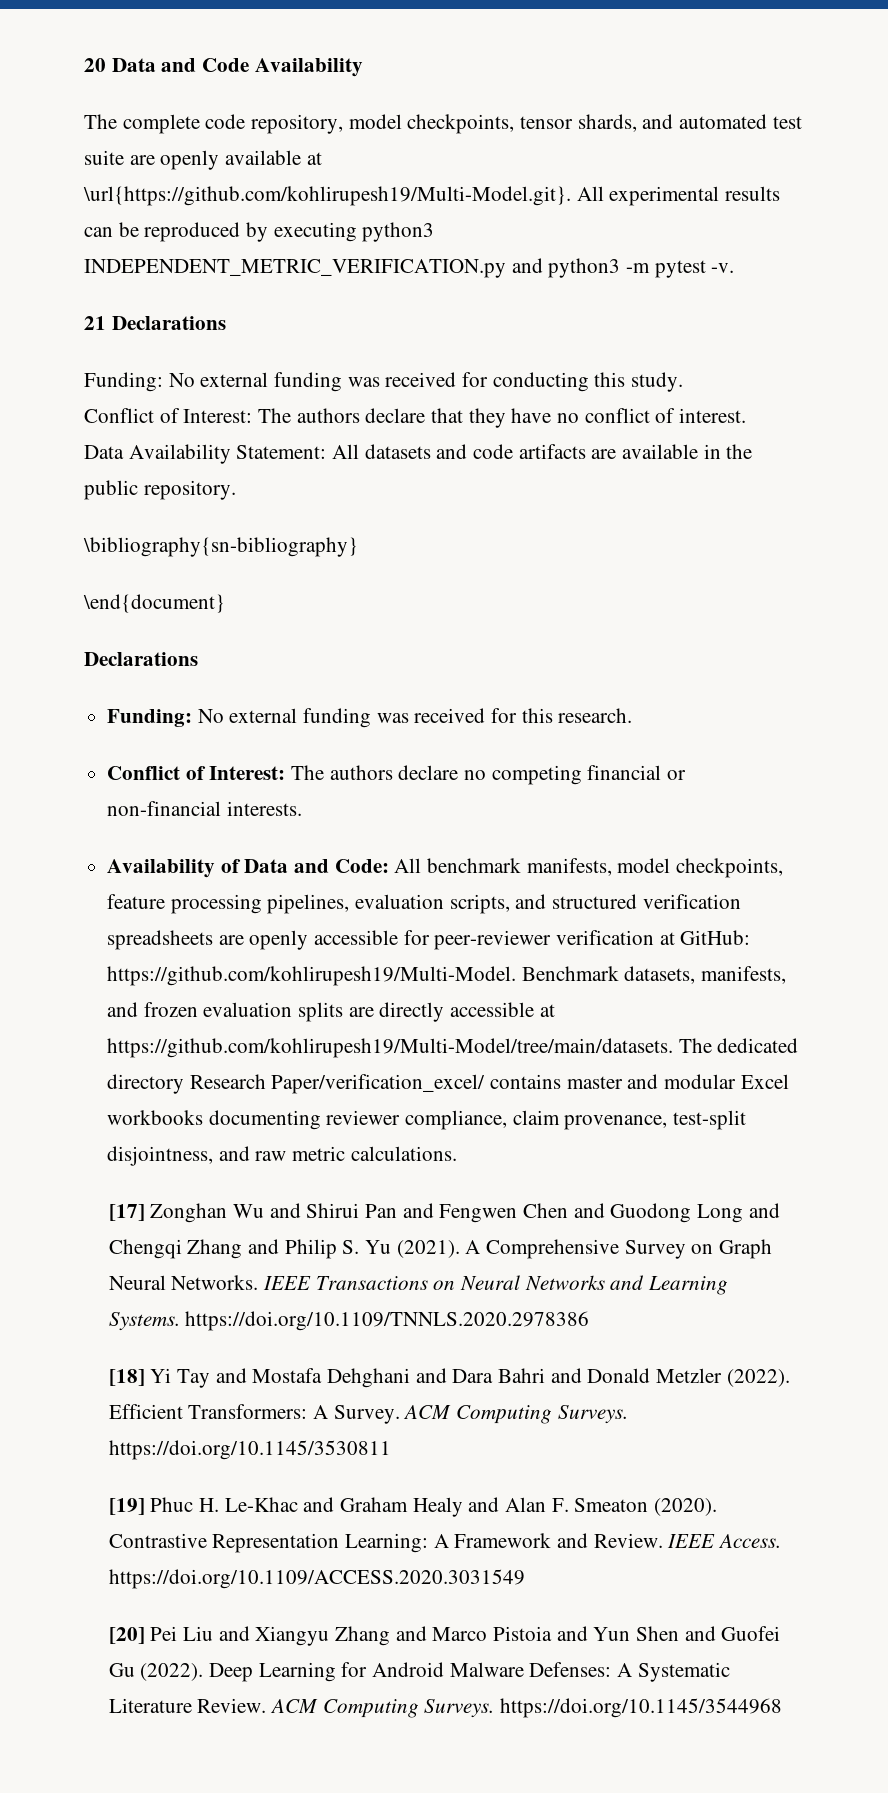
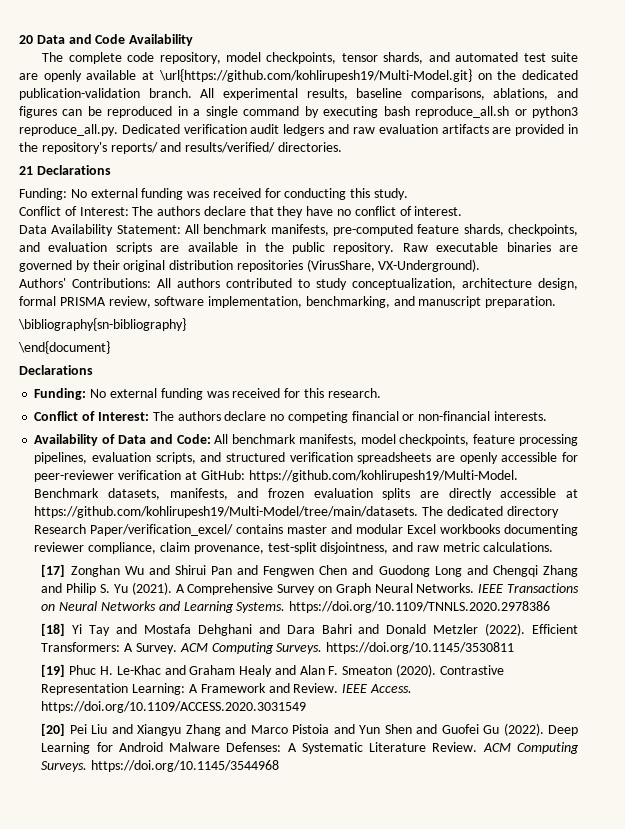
[83,186,781,206] [84,222,435,242] [84,258,735,278] \url{https://github.com/kohlirupesh19/Multi-Model.git}. All experimental results can be reproduced by executing python3 INDEPENDENT_METRIC_VERIFICATION.py and python3 -m pytest -v. -> [158,69,578,82] [19,88,578,100] [19,106,578,118] [19,124,578,136] [19,142,342,154] \url{https://github.com/kohlirupesh19/Multi-Model.git} on the dedicated publication-validation branch. All experimental results, baseline comparisons, ablations, and figures can be reproduced in a single command by executing bash reproduce_all.sh or python3 reproduce_all.py. Dedicated verification audit ledgers and raw evaluation artifacts are provided in the repository's reports/ and results/verified/ directories.
[364,444,586,459] datasets and code artifacts -> [203,224,578,236] [19,242,152,254] benchmark manifests, pre-computed feature shards, checkpoints, and evaluation scripts
(236, 490) none -> [402,242,578,252] [19,259,481,272] [19,278,578,290] [19,296,557,308] Raw executable binaries are governed by their original distribution repositories (VirusShare, VX-Underground). // Authors' Contributions: All authors contributed to study conceptualization, architecture design, formal PRISMA review, software implementation, benchmarking, and manuscript preparation.

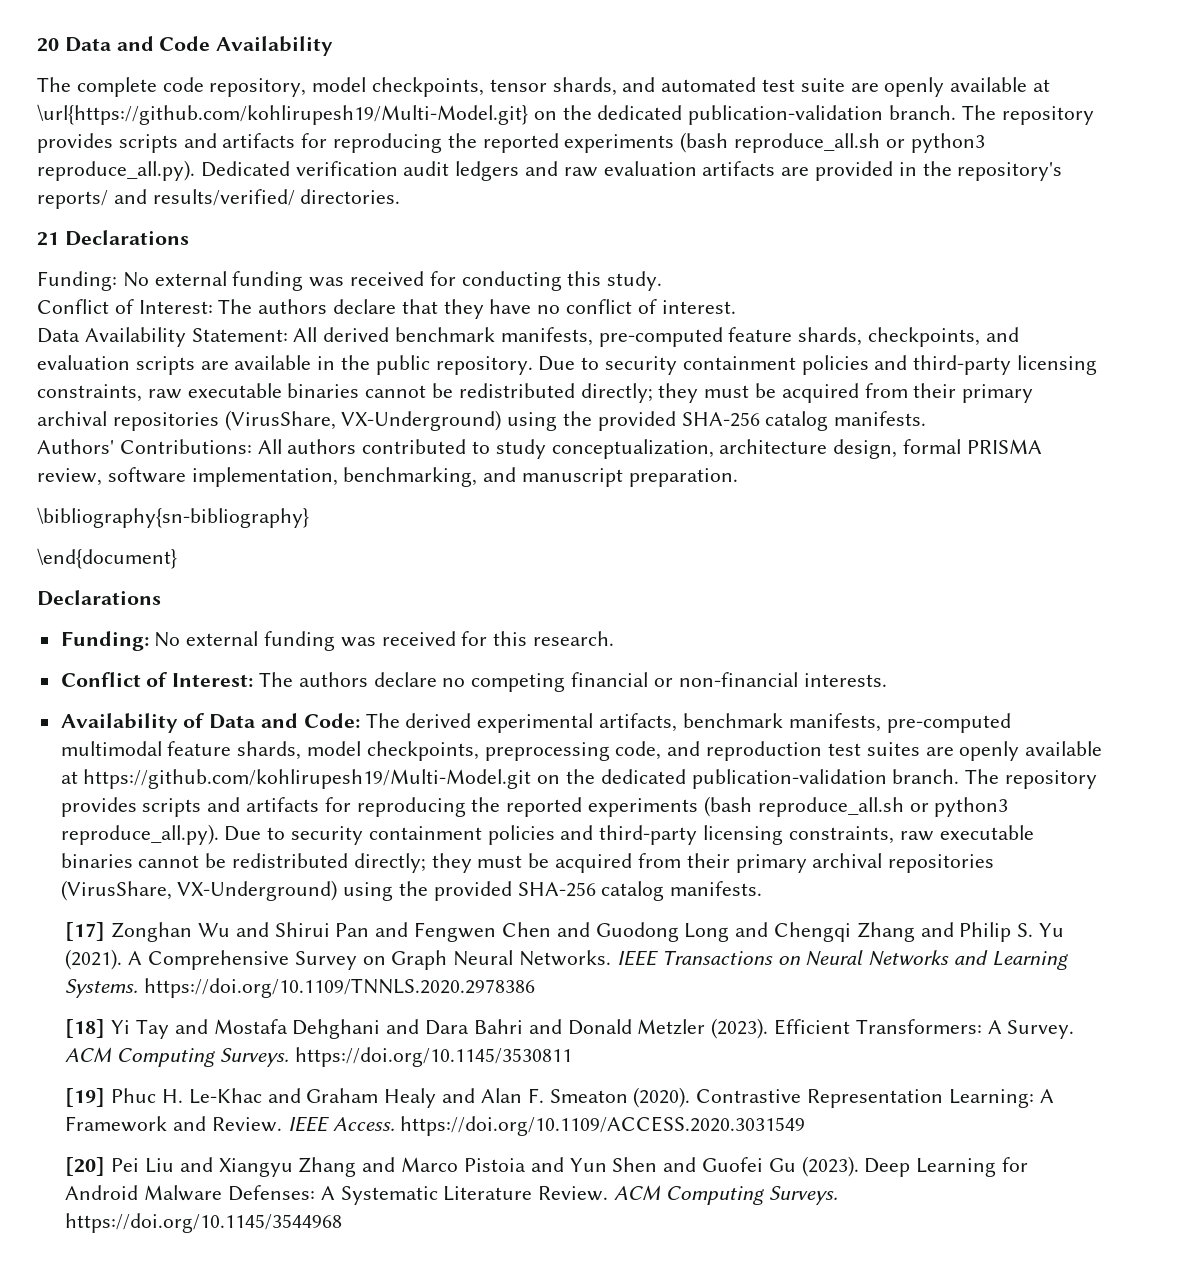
[200,88,578,100] [19,106,578,118] [19,124,118,136] All experimental results, baseline comparisons, ablations, and figures can be reproduced in a single command by executing bash reproduce_all.sh or python3 reproduce_all.py. -> [961,105,1094,125] [37,132,985,153] [37,160,195,181] The repository provides scripts and artifacts for reproducing the reported experiments (bash reproduce_all.sh or python3 reproduce_all.py).
(200, 229) none -> [323,327,390,342] derived
[402,242,578,252] [19,259,481,272] Raw executable binaries are governed by their original distribution repositories (VirusShare, VX-Underground). -> [538,355,1098,375] [37,383,1034,403] [37,410,927,431] Due to security containment policies and third-party licensing constraints, raw executable binaries cannot be redistributed directly; they must be acquired from their primary archival repositories (VirusShare, VX-Underground) using the provided SHA-256 catalog manifests.
[214,434,578,446] [34,452,579,464] [34,470,518,482] [34,488,579,500] [34,506,559,518] [34,524,578,536] [34,542,554,554] All benchmark manifests, model checkpoints, feature processing pipelines, evaluation scripts, and structured verification spreadsheets are openly accessible for peer-reviewer verification at GitHub: https://github.com/kohlirupesh19/Multi-Model. Benchmark datasets, manifests, and frozen evaluation splits are directly accessible at https://github.com/kohlirupesh19/Multi-Model/tree/main/datasets. The dedicated directory Research Paper/verification_excel/ contains master and modular Excel workbooks documenting reviewer compliance, claim provenance, test-split disjointness, and raw metric calculations. -> [365,713,1011,733] [60,741,1103,761] [60,769,1098,789] [60,796,1009,817] [60,824,1034,845] [60,853,995,873] [60,880,763,901] The derived experimental artifacts, benchmark manifests, pre-computed multimodal feature shards, model checkpoints, preprocessing code, and reproduction test suites are openly available at https://github.com/kohlirupesh19/Multi-Model.git on the dedicated publication-validation branch. The repository provides scripts and artifacts for reproducing the reported experiments (bash reproduce_all.sh or python3 reproduce_all.py). Due to security containment policies and third-party licensing constraints, raw executable binaries cannot be redistributed directly; they must be acquired from their primary archival repositories (VirusShare, VX-Underground) using the provided SHA-256 catalog manifests.
[485,623,526,636] (2022). -> [711,1018,769,1039] (2023).
[503,723,544,736] (2022). -> [801,1156,859,1177] (2023).

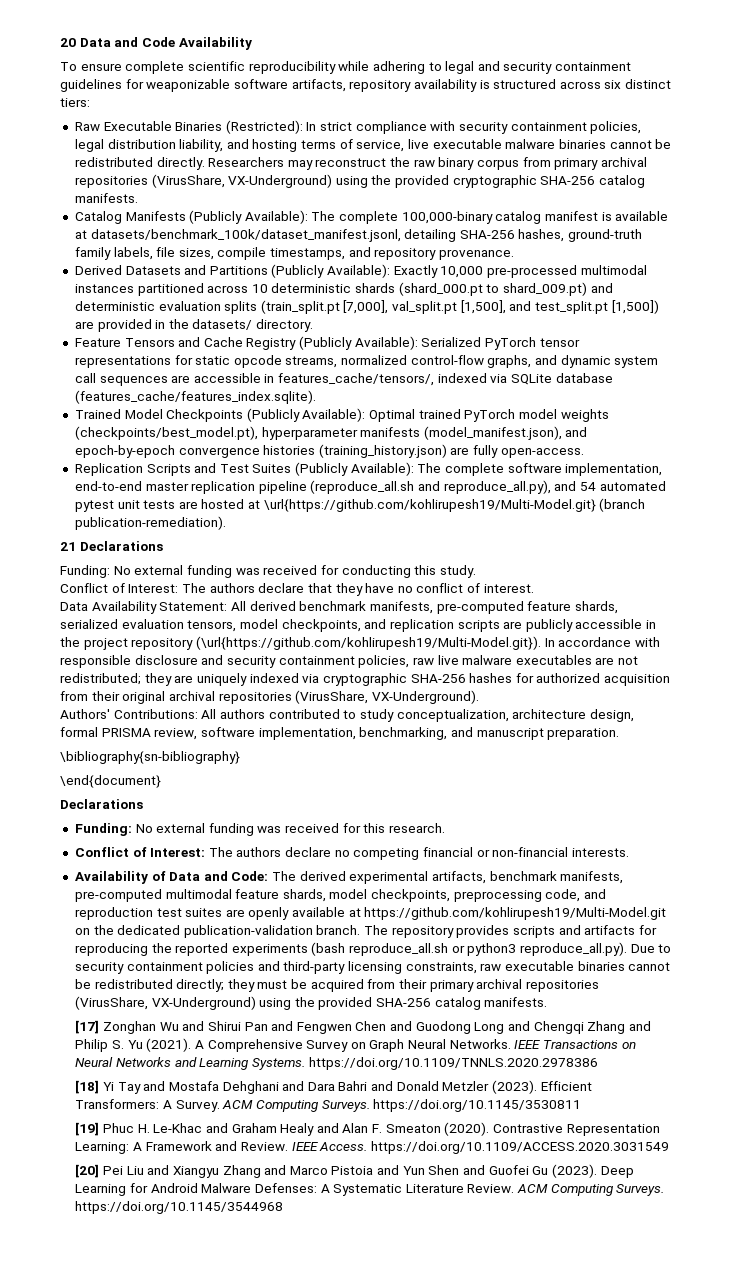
[37,77,1051,97] [37,104,1094,125] [37,132,985,153] [37,160,1063,181] [37,189,401,209] The complete code repository, model checkpoints, tensor shards, and automated test suite are openly available at \url{https://github.com/kohlirupesh19/Multi-Model.git} on the dedicated publication-validation branch. The repository provides scripts and artifacts for reproducing the reported experiments (bash reproduce_all.sh or python3 reproduce_all.py). Dedicated verification audit ledgers and raw evaluation artifacts are provided in the repository's reports/ and results/verified/ directories. -> [60,61,632,74] [60,79,672,92] [60,98,90,107] [74,120,642,134] [74,139,672,152] [74,157,647,170] [74,174,646,188] [74,193,138,203] [74,210,669,224] [74,229,643,242] [74,247,515,260] [74,264,647,278] [74,282,613,296] [74,300,659,314] [74,319,314,332] [74,336,580,350] [74,355,659,368] [74,373,613,386] [74,390,316,404] [74,408,609,422] [74,426,588,440] [74,444,584,458] [74,462,663,476] [74,480,666,494] [74,498,646,512] [74,516,226,530] To ensure complete scientific reproducibility while adhering to legal and security containment guidelines for weaponizable software artifacts, repository availability is structured across six distinct tiers: // Raw Executable Binaries (Restricted): In strict compliance with security containment policies, legal distribution liability, and hosting terms of service, live executable malware binaries cannot be redistributed directly. Researchers may reconstruct the raw binary corpus from primary archival repositories (VirusShare, VX-Underground) using the provided cryptographic SHA-256 catalog manifests. // Catalog Manifests (Publicly Available): The complete 100,000-binary catalog manifest is available at datasets/benchmark_100k/dataset_manifest.jsonl, detailing SHA-256 hashes, ground-truth family labels, file sizes, compile timestamps, and repository provenance. // Derived Datasets and Partitions (Publicly Available): Exactly 10,000 pre-processed multimodal instances partitioned across 10 deterministic shards (shard_000.pt to shard_009.pt) and deterministic evaluation splits (train_split.pt [7,000], val_split.pt [1,500], and test_split.pt [1,500]) are provided in the datasets/ directory. // Feature Tensors and Cache Registry (Publicly Available): Serialized PyTorch tensor representations for static opcode streams, normalized control-flow graphs, and dynamic system call sequences are accessible in features_cache/tensors/, indexed via SQLite database (features_cache/features_index.sqlite). // Trained Model Checkpoints (Publicly Available): Optimal trained PyTorch model weights (checkpoints/best_model.pt), hyperparameter manifests (model_manifest.json), and epoch-by-epoch convergence histories (training_history.json) are fully open-access. // Replication Scripts and Test Suites (Publicly Available): The complete software implementation, end-to-end master replication pipeline (reproduce_all.sh and reproduce_all.py), and 54 automated pytest unit tests are hosted at \url{https://github.com/kohlirupesh19/Multi-Model.git} (branch publication-remediation).
(863, 336) none -> [60,619,278,632] serialized evaluation tensors, model
[37,355,130,370] evaluation -> [389,619,454,632] replication
[234,355,1098,375] [37,383,1034,403] [37,410,927,431] available in the public repository. Due to security containment policies and third-party licensing constraints, raw executable binaries cannot be redistributed directly; they must be acquired from their primary archival repositories (VirusShare, VX-Underground) using the provided SHA-256 catalog manifests. -> [525,619,657,632] [60,636,660,650] [60,655,639,668] [60,673,671,686] [60,690,479,704] publicly accessible in the project repository (\url{https://github.com/kohlirupesh19/Multi-Model.git}). In accordance with responsible disclosure and security containment policies, raw live malware executables are not redistributed; they are uniquely indexed via cryptographic SHA-256 hashes for authorized acquisition from their original archival repositories (VirusShare, VX-Underground).

